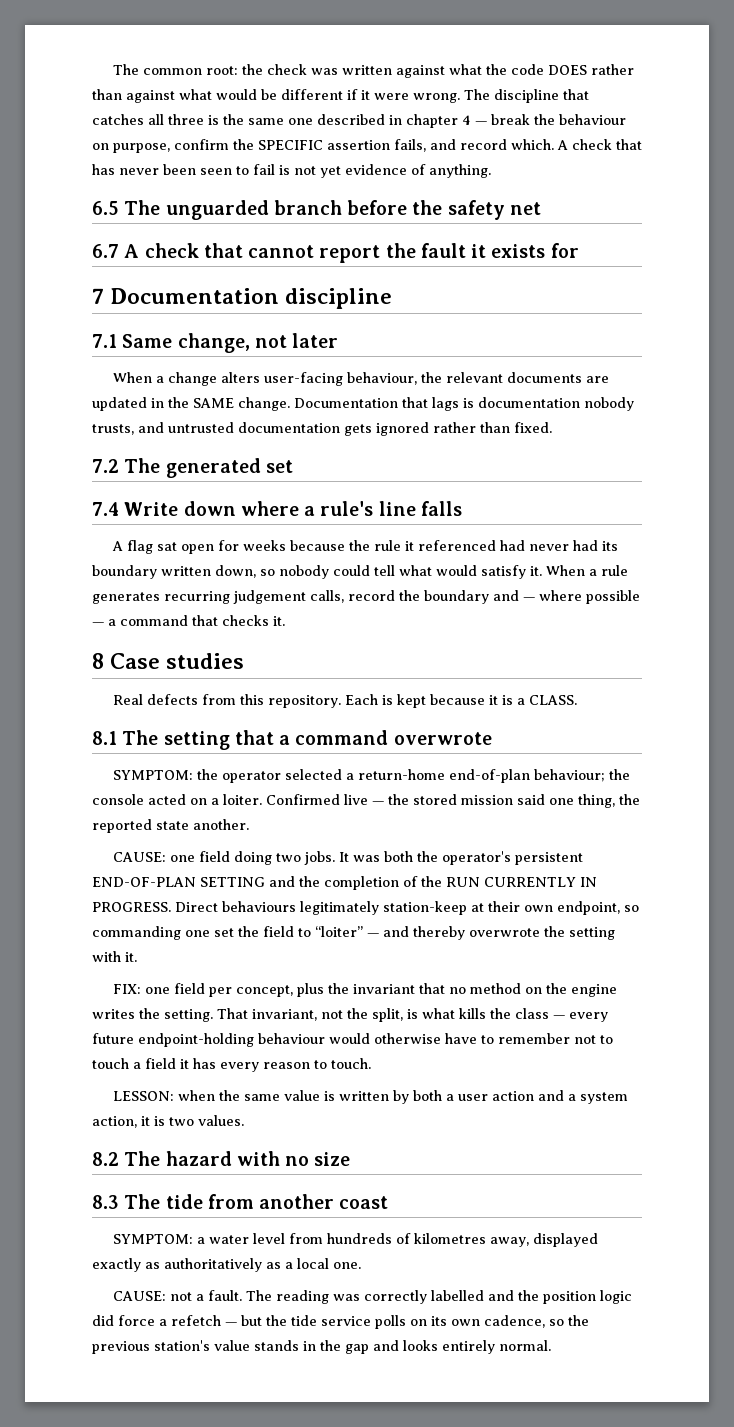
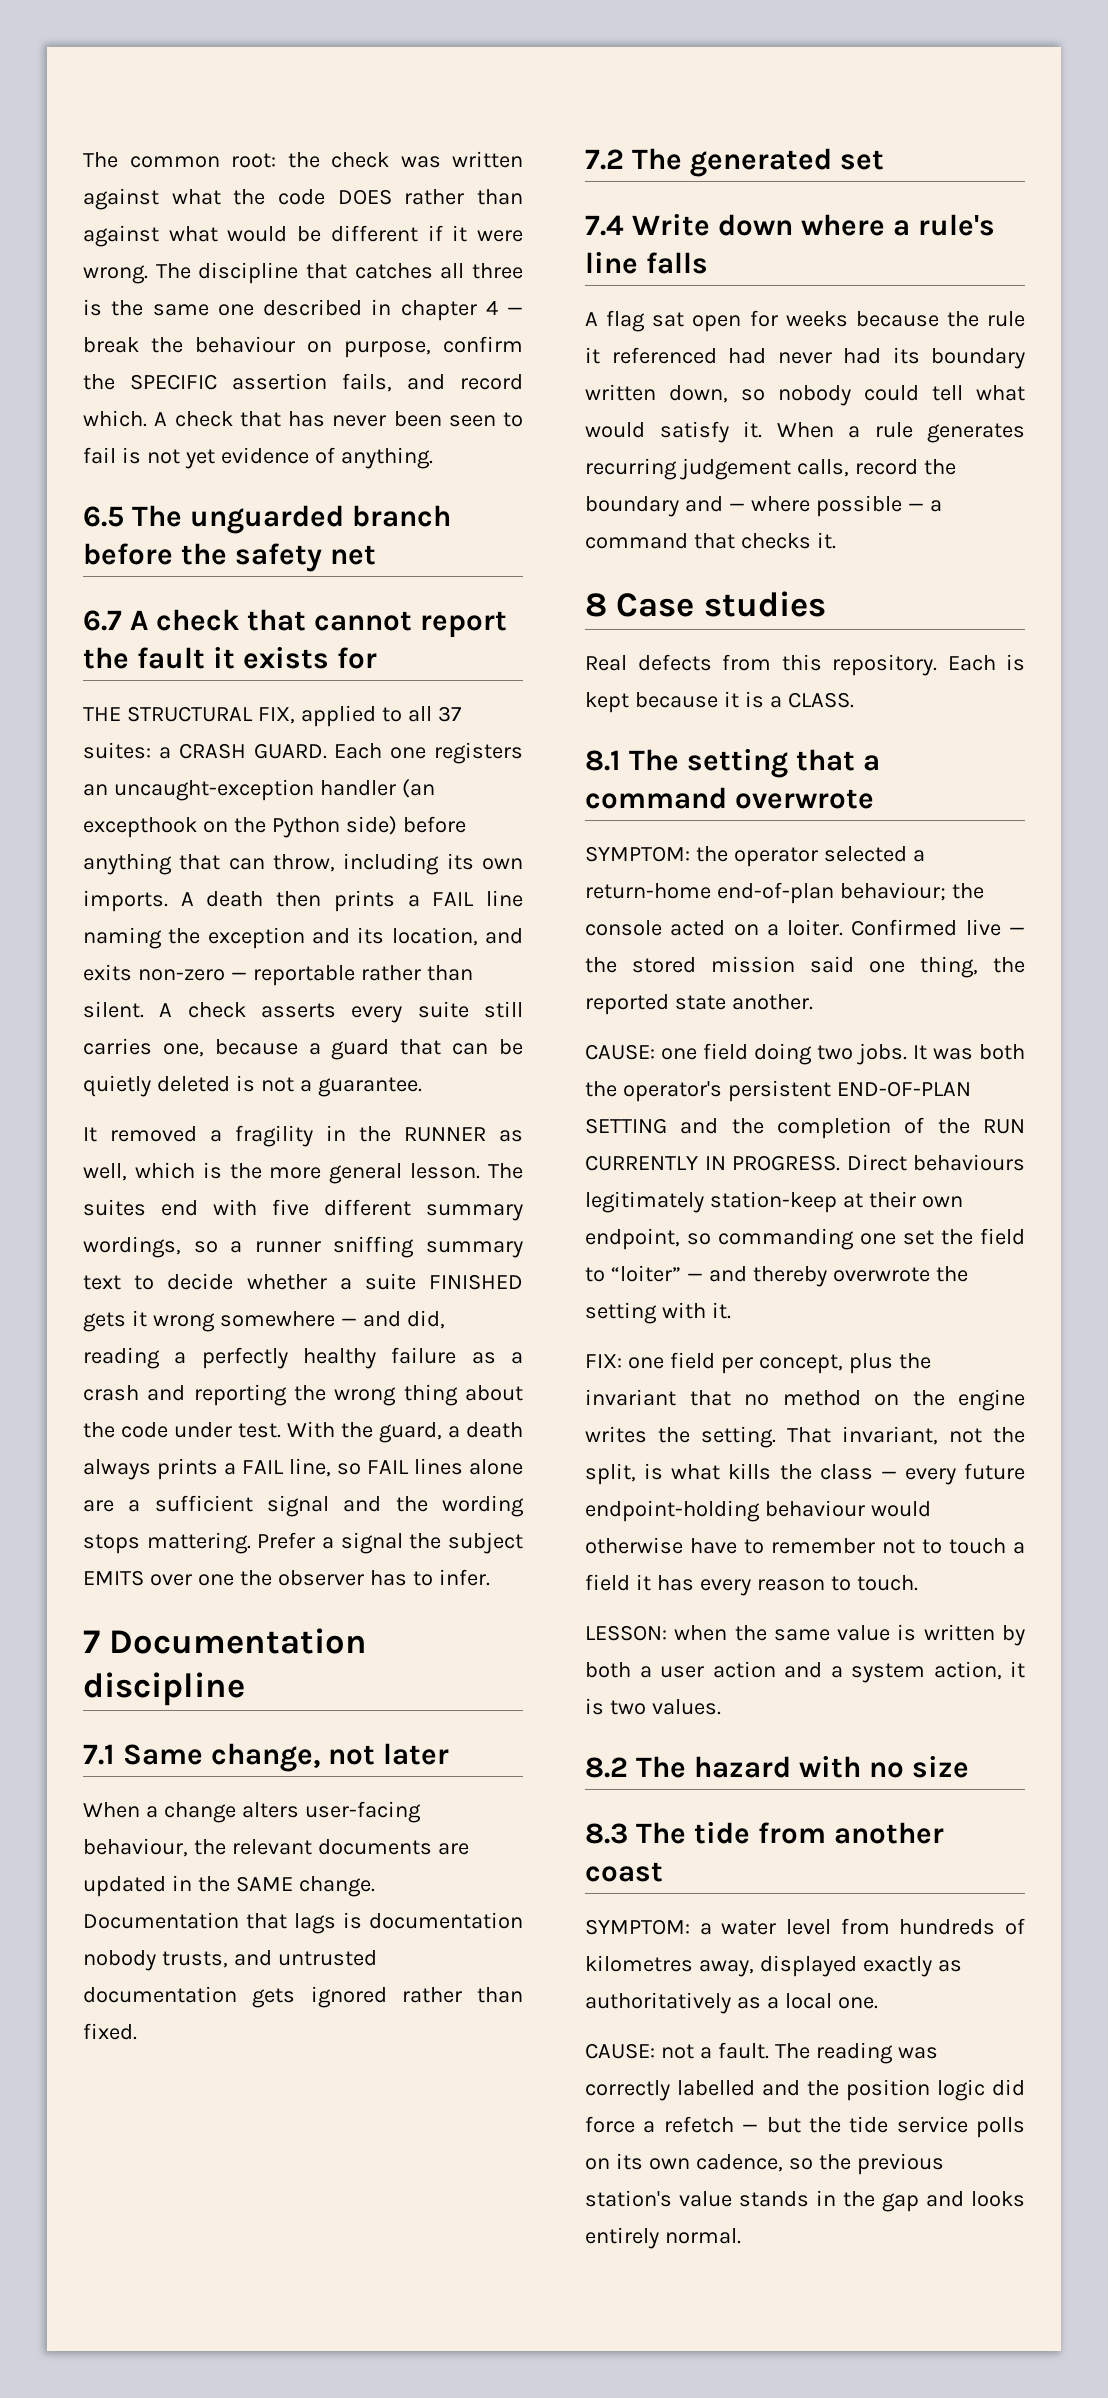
(579, 250) none -> [83,705,461,727] [83,742,523,764] [83,779,435,801] [83,816,466,838] [83,853,523,875] [83,890,523,912] [83,927,523,949] [83,964,473,986] [83,1001,523,1023] [83,1038,523,1060] [83,1075,422,1097] [83,1125,523,1147] [83,1162,523,1184] [83,1199,523,1221] [83,1236,523,1258] [83,1273,523,1290] [83,1310,445,1332] [83,1347,523,1369] [83,1384,523,1406] [83,1421,523,1443] [83,1458,523,1480] [83,1495,524,1517] [83,1532,523,1554] [83,1569,490,1586] // THE STRUCTURAL FIX, applied to all 37 suites: a CRASH GUARD. Each one registers an uncaught-exception handler (an excepthook on the Python side) before anything that can throw, including its own imports. A death then prints a FAIL line naming the exception and its location, and exits non-zero — reportable rather than silent. A check asserts every suite still carries one, because a guard that can be quietly deleted is not a guarantee. // It removed a fragility in the RUNNER as well, which is the more general lesson. The suites end with five different summary wordings, so a runner sniffing summary text to decide whether a suite FINISHED gets it wrong somewhere — and did, reading a perfectly healthy failure as a crash and reporting the wrong thing about the code under test. With the guard, a death always prints a FAIL line, so FAIL lines alone are a sufficient signal and the wording stops mattering. Prefer a signal the subject EMITS over one the observer has to infer.

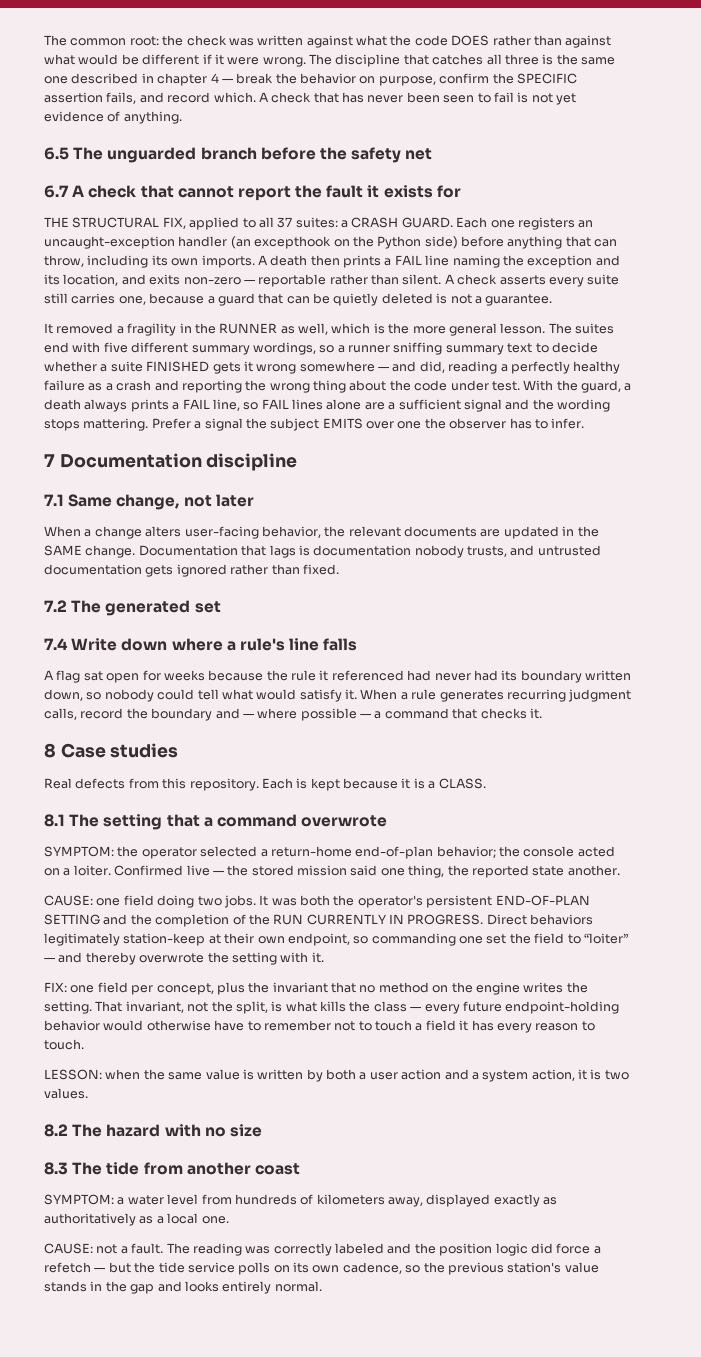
[195,336,295,353] behaviour -> [300,73,356,84] behavior
[83,1838,188,1857] behaviour, -> [261,526,321,538] behavior,
[679,458,791,480] judgement -> [568,689,632,702] judgment
[839,882,946,901] behaviour; -> [436,846,496,858] behavior;
[913,1154,1025,1171] behaviours -> [530,914,594,925] behaviors
[764,1500,865,1517] behaviour -> [44,1020,100,1031] behavior
[585,1955,693,1972] kilometres -> [316,1194,385,1205] kilometers
[677,2080,755,2096] labelled -> [335,1243,384,1254] labeled

